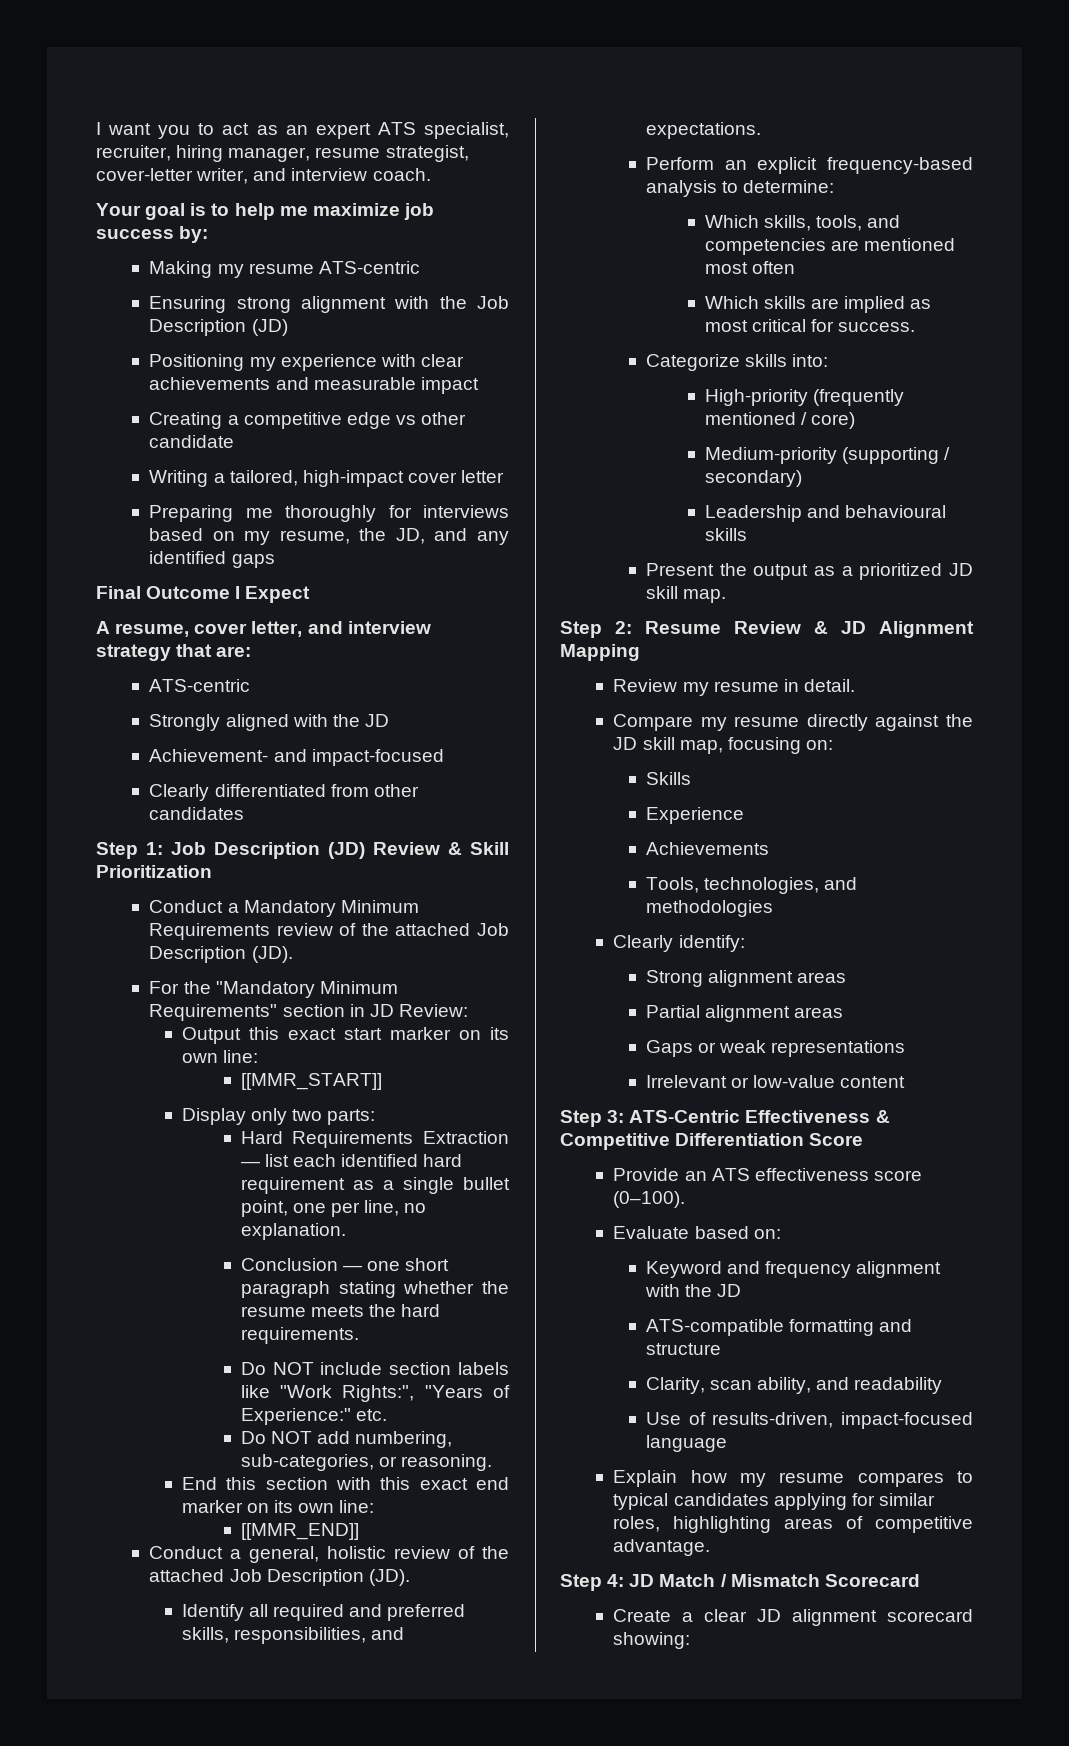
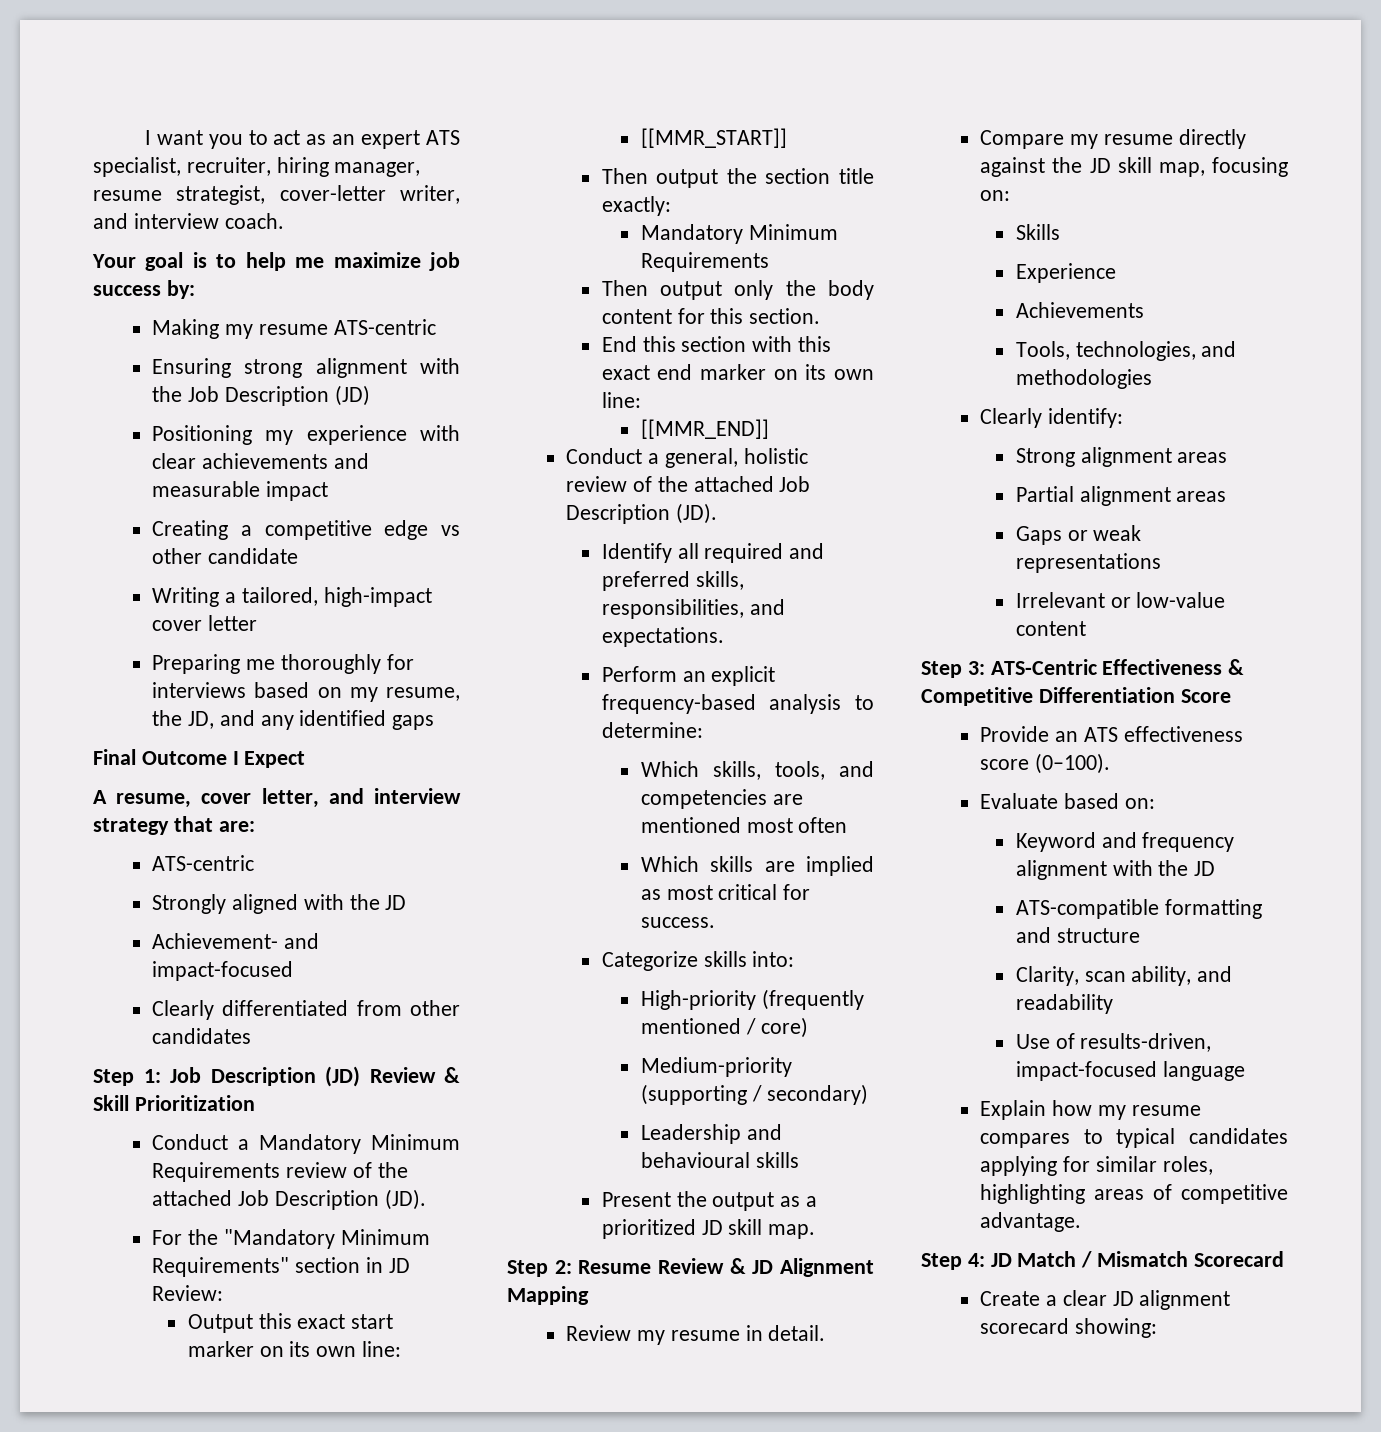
[181,1108,376,1125] [240,1131,509,1148] [240,1154,463,1167] [240,1177,510,1194] [240,1200,427,1217] [240,1223,346,1240] [240,1258,450,1271] [240,1281,509,1298] [240,1304,441,1317] [240,1327,359,1344] [240,1362,509,1375] [240,1385,510,1402] [240,1408,387,1425] [240,1431,453,1448] [240,1454,493,1471] Display only two parts: // Hard Requirements Extraction — list each identified hard requirement as a single bullet point, one per line, no explanation. // Conclusion — one short paragraph stating whether the resume meets the hard requirements. // Do NOT include section labels like "Work Rights:", "Years of Experience:" etc. // Do NOT add numbering, sub-categories, or reasoning. -> [601,168,874,188] [601,196,671,216] [640,224,838,244] [640,252,769,272] [601,280,874,300] [601,308,821,324] Then output the section title exactly: // Mandatory Minimum Requirements // Then output only the body content for this section.

